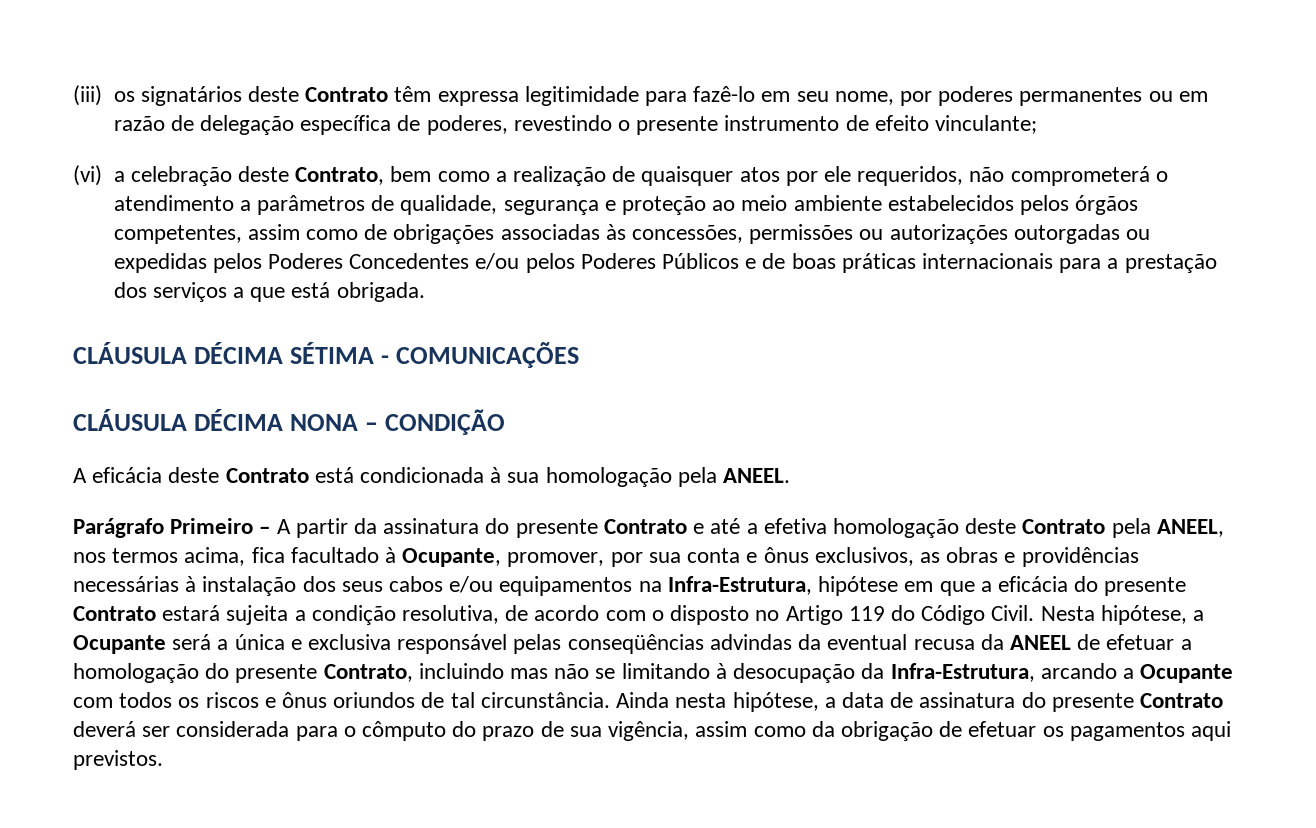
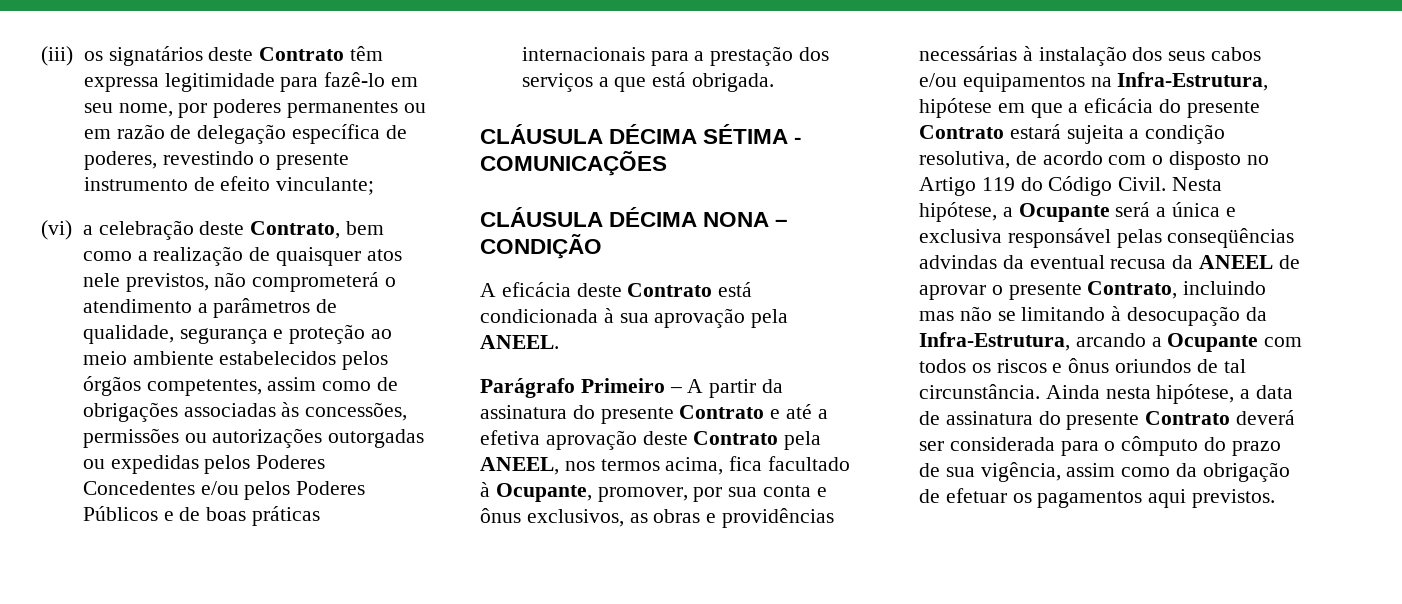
[785,166,964,186] por ele requeridos, -> [82,273,209,292] nele previstos,
[545,467,672,487] homologação -> [654,308,746,328] aprovação
[832,518,959,538] homologação -> [545,430,637,450] aprovação
[1106,634,1192,650] [73,663,230,683] efetuar a homologação do -> [919,285,1003,300] aprovar o

